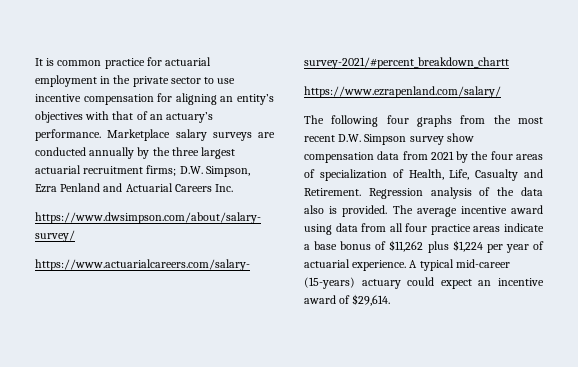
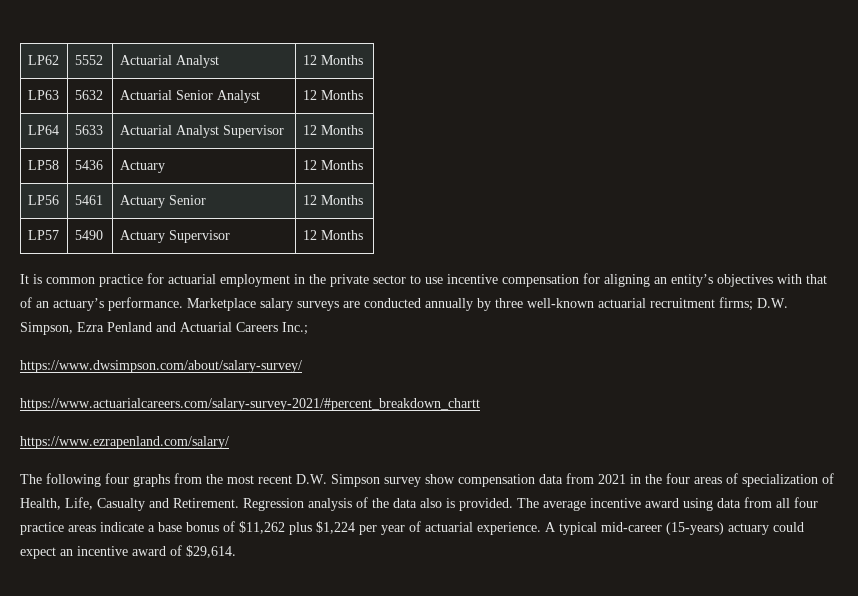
(35, 62) none -> [27,55,59,65] [74,55,103,65] [119,55,219,68] [302,55,363,65] [27,90,59,100] [74,90,103,100] [119,90,260,103] [302,90,363,100] [27,125,59,135] [74,125,103,135] [119,125,284,138] [302,125,363,135] [27,160,59,170] [74,160,103,170] [119,160,165,173] [302,160,363,170] [27,195,59,205] [74,195,103,205] [119,195,206,208] [302,195,363,205] [27,230,59,240] [74,230,103,240] [119,230,230,243] [302,230,363,240] LP62 | 5552 | Actuarial Analyst | 12 Months // LP63 | 5632 | Actuarial Senior Analyst | 12 Months // LP64 | 5633 | Actuarial Analyst Supervisor | 12 Months // LP58 | 5436 | Actuary | 12 Months // LP56 | 5461 | Actuary Senior | 12 Months // LP57 | 5490 | Actuary Supervisor | 12 Months //
[152,147,236,159] the three largest -> [495,298,594,308] three well-known
[215,184,234,192] Inc. -> [282,322,308,335] Inc.;
[456,151,469,163] by -> [630,474,641,484] in

